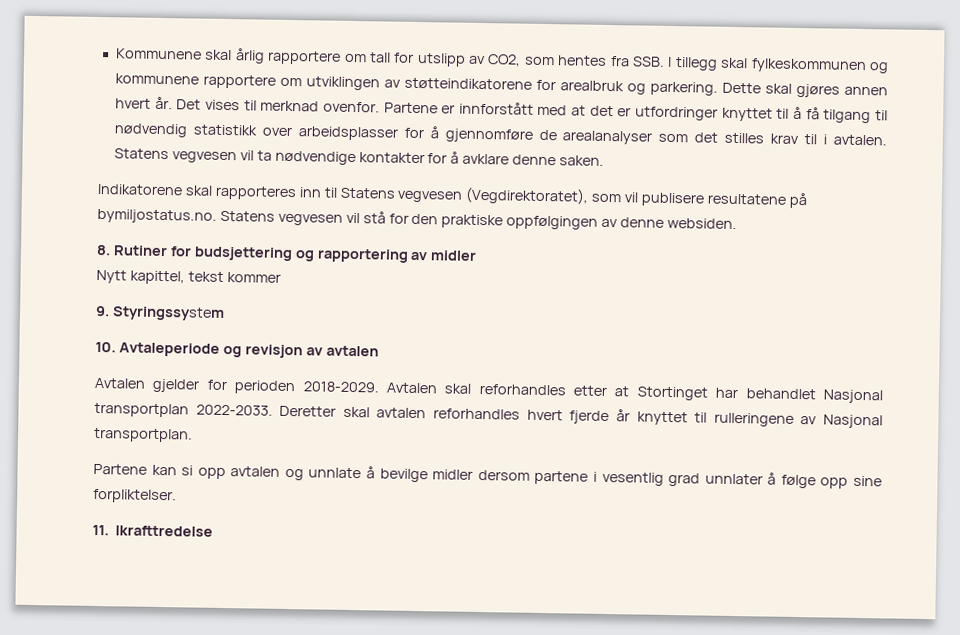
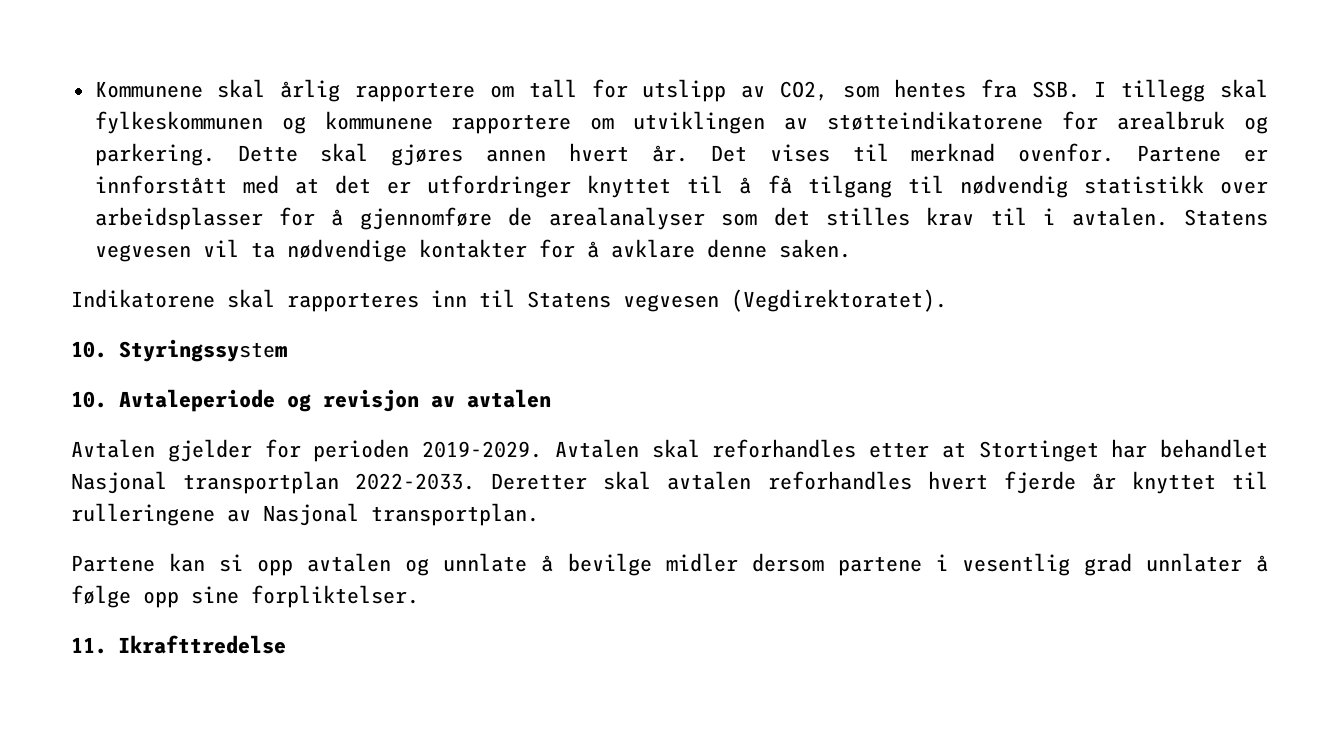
[465,186,807,209] [97,208,738,230] [96,244,478,263] [96,269,281,285] [95,305,110,317] (Vegdirektoratet), som vil publisere resultatene på bymiljostatus.no. Statens vegvesen vil stå for den praktiske oppfølgingen av denne websiden. // 8. Rutiner for budsjettering og rapportering av midler // Nytt kapittel, tekst kommer // 9. -> [731,289,947,312] [71,341,107,358] (Vegdirektoratet). // 10.
[302,381,379,393] 2018-2029. -> [422,441,542,458] 2019-2029.

